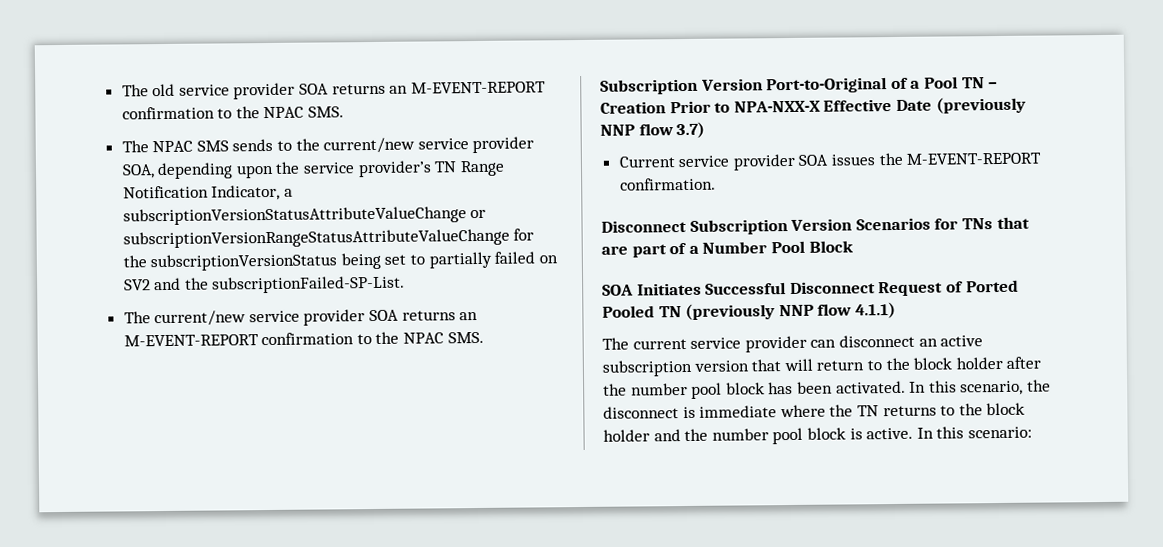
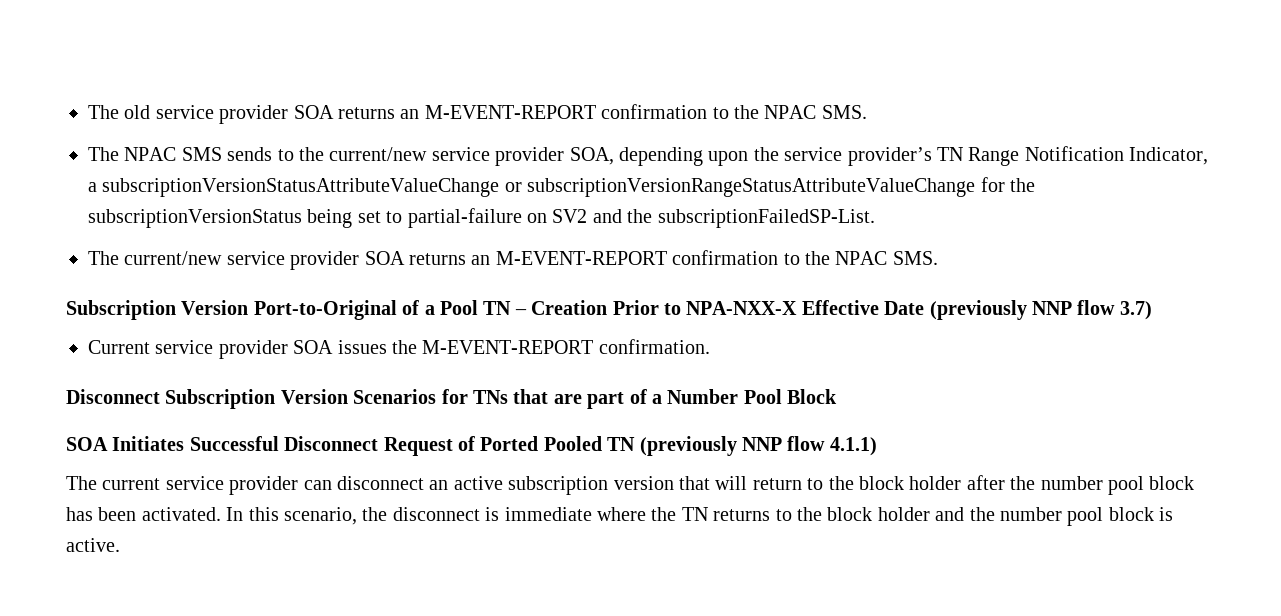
[428,251,536,269] partially failed -> [407,208,522,228] partial-failure
[212,275,406,294] subscriptionFailed-SP-List. -> [657,209,875,228] subscriptionFailedSP-List.
[916,426,1032,439] In this scenario: -> (120, 545) none

